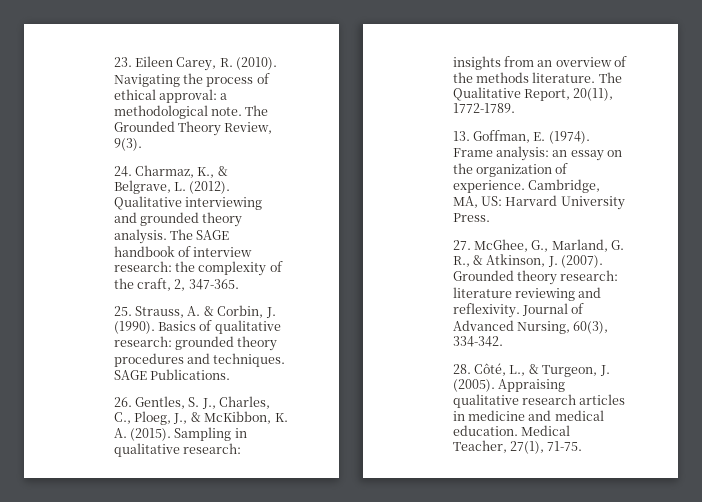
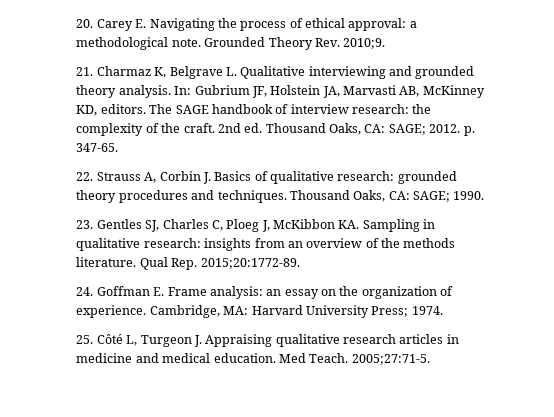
[113,56,278,71] 23. Eileen Carey, R. (2010). -> [76,19,147,31] 20. Carey E.
[245,105,269,116] The -> (201, 42) none
[224,122,273,134] [113,138,142,151] [113,165,228,178] [113,180,231,194] Review, 9(3). // 24. Charmaz, K., & Belgrave, L. (2012). -> [314,38,386,49] [76,66,237,79] Rev. 2010;9. // 21. Charmaz K, Belgrave L.
(167, 236) none -> [174,85,485,98] [76,104,146,116] In: Gubrium JF, Holstein JA, Marvasti AB, McKinney KD, editors.
[137,278,239,291] [113,305,276,318] [113,321,155,334] craft, 2, 347-365. // 25. Strauss, A. & Corbin, J. (1990). -> [183,123,475,136] [76,143,119,152] [76,171,211,184] craft. 2nd ed. Thousand Oaks, CA: SAGE; 2012. p. 347-65. // 22. Strauss A, Corbin J.
[113,369,231,380] [113,396,271,409] [113,411,288,425] [113,428,172,441] SAGE Publications. // 26. Gentles, S. J., Charles, C., Ploeg, J., & McKibbon, K. A. (2015). -> [289,190,485,202] [76,219,360,232] Thousand Oaks, CA: SAGE; 1990. // 23. Gentles SJ, Charles C, Ploeg J, McKibbon KA.
[598,72,622,83] [452,87,614,101] [452,103,515,113] [452,130,590,144] The Qualitative Report, 20(11), 1772-1789. // 13. Goffman, E. (1974). -> [139,257,300,270] [76,286,165,296] Qual Rep. 2015;20:1772-89. // 24. Goffman E.
[452,195,625,210] [452,213,490,222] [452,239,625,252] [452,254,604,268] [452,270,619,285] [452,287,602,301] [452,303,585,318] [452,320,609,334] [452,336,503,347] [452,363,610,377] [452,379,495,392] MA, US: Harvard University Press. // 27. McGhee, G., Marland, G. R., & Atkinson, J. (2007). Grounded theory research: literature reviewing and reflexivity. Journal of Advanced Nursing, 60(3), 334-342. // 28. Côté, L., & Turgeon, J. (2005). -> [223,305,443,318] [76,334,202,347] MA: Harvard University Press; 1974. // 25. Côté L, Turgeon J.
[521,425,571,436] [452,440,583,454] Medical Teacher, 27(1), 71-75. -> [278,353,430,365] Med Teach. 2005;27:71-5.

